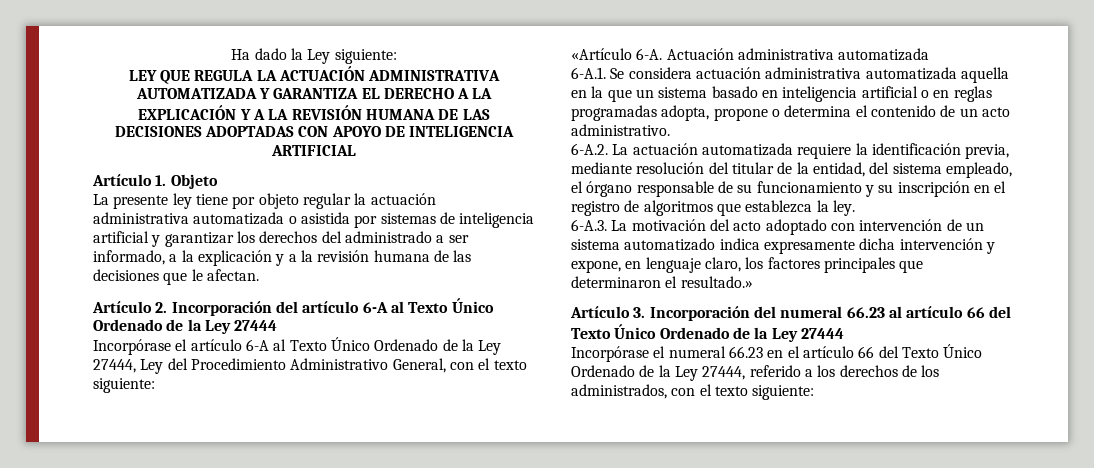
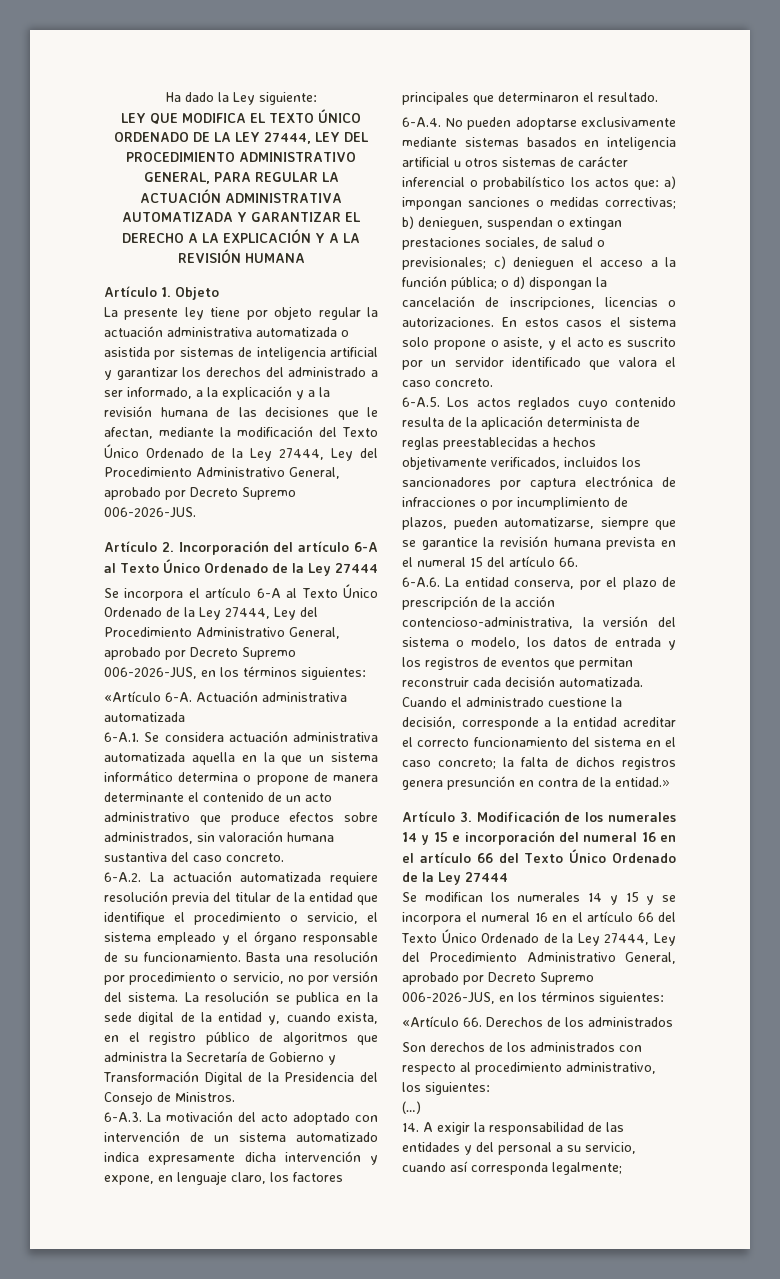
[194,70,254,81] REGULA -> [182,109,361,123] [114,132,369,144] [126,152,356,162] [143,172,318,184] MODIFICA EL TEXTO ÚNICO ORDENADO DE LA LEY 27444, LEY DEL PROCEDIMIENTO ADMINISTRATIVO GENERAL, PARA REGULAR
[273,88,359,99] GARANTIZA -> [251,212,341,222] GARANTIZAR
[438,109,490,120] [114,126,515,137] [271,145,356,156] DE LAS DECISIONES ADOPTADAS CON APOYO DE INTELIGENCIA ARTIFICIAL -> (305, 258) none
[206,269,259,281] afectan. -> [104,426,379,439] [104,444,378,461] [104,467,340,479] [104,487,296,500] [104,507,196,518] afectan, mediante la modificación del Texto Único Ordenado de la Ley 27444, Ley del Procedimiento Administrativo General, aprobado por Decreto Supremo 006-2026-JUS.
[93,339,171,355] Incorpórase -> [104,588,184,601] Se incorpora
[449,358,527,370] [93,378,155,393] con el texto siguiente: -> [104,647,296,660] [104,666,366,680] aprobado por Decreto Supremo 006-2026-JUS, en los términos siguientes:
[711,86,992,102] [571,105,852,121] basado en inteligencia artificial o en reglas programadas adopta, propone o determina -> [104,771,378,785] [104,792,184,802] informático determina o propone de manera determinante
[571,124,670,136] administrativo. -> [104,812,378,825] [104,831,334,844] [104,852,284,862] administrativo que produce efectos sobre administrados, sin valoración humana sustantiva del caso concreto.
[855,143,1010,159] [571,162,1012,178] la identificación previa, mediante resolución del titular de la entidad, del sistema empleado, -> [104,891,378,905] [104,912,378,925] [104,932,231,945] resolución previa del titular de la entidad que identifique el procedimiento o servicio, el sistema empleado y
[756,181,970,197] funcionamiento y su inscripción -> [143,951,378,962] [104,971,378,985] [104,991,378,1005] [104,1012,378,1025] funcionamiento. Basta una resolución por procedimiento o servicio, no por versión del sistema. La resolución se publica en la sede digital de la entidad y, cuando exista,
(620, 208) none -> [205,1031,250,1045] público
[745,200,855,216] establezca la ley. -> [104,1051,336,1065] [103,1071,378,1085] [104,1091,235,1105] administra la Secretaría de Gobierno y Transformación Digital de la Presidencia del Consejo de Ministros.
[680,276,753,288] [570,306,902,321] resultado.» // Artículo 3. Incorporación del numeral 66.23 al -> [598,92,658,102] [402,117,676,130] [402,137,676,150] [402,156,628,167] [402,176,676,190] [402,197,676,210] [402,216,622,230] [402,237,605,250] [402,256,676,270] [402,276,607,290] [402,296,676,310] [402,317,676,327] [402,337,676,350] [402,357,676,370] [402,378,493,387] [402,397,676,410] [402,416,640,430] [402,437,596,450] [402,456,641,470] [402,476,676,490] [402,497,628,510] [402,517,676,530] [402,536,676,550] [402,556,578,567] [402,577,676,590] [402,596,555,610] [402,616,676,629] [402,637,676,650] [402,657,633,670] [402,676,643,687] [402,697,622,707] [402,716,676,730] [402,737,676,747] [402,757,676,770] [402,776,670,790] [402,811,676,822] [402,831,676,845] [402,853,414,863] resultado. // 6-A.4. No pueden adoptarse exclusivamente mediante sistemas basados en inteligencia artificial u otros sistemas de carácter inferencial o probabilístico los actos que: a) impongan sanciones o medidas correctivas; b) denieguen, suspendan o extingan prestaciones sociales, de salud o previsionales; c) denieguen el acceso a la función pública; o d) dispongan la cancelación de inscripciones, licencias o autorizaciones. En estos casos el sistema solo propone o asiste, y el acto es suscrito por un servidor identificado que valora el caso concreto. // 6-A.5. Los actos reglados cuyo contenido resulta de la aplicación determinista de reglas preestablecidas a hechos objetivamente verificados, incluidos los sancionadores por captura electrónica de infracciones o por incumplimiento de plazos, pueden automatizarse, siempre que se garantice la revisión humana prevista en el numeral 15 del artículo 66. // 6-A.6. La entidad conserva, por el plazo de prescripción de la acción contencioso-administrativa, la versión del sistema o modelo, los datos de entrada y los registros de eventos que permitan reconstruir cada decisión automatizada. Cuando el administrado cuestione la decisión, corresponde a la entidad acreditar el correcto funcionamiento del sistema en el caso concreto; la falta de dichos registros genera presunción en contra de la entidad.» // Artículo 3. Modificación de los numerales 14 y 15 e incorporación del numeral 16 en el
[571,346,763,362] Incorpórase el numeral 66.23 -> [402,892,676,905] [402,912,548,925] Se modifican los numerales 14 y 15 y se incorpora el numeral 16
[749,365,940,377] [571,384,815,400] referido a los derechos de los administrados, con el texto siguiente: -> [654,933,676,946] [402,952,676,964] [402,972,594,985] [402,991,664,1005] [402,1016,673,1027] [402,1042,642,1052] [402,1062,656,1075] [402,1082,490,1095] [402,1101,421,1114] [402,1122,624,1135] [402,1142,636,1155] [402,1161,622,1175] Ley del Procedimiento Administrativo General, aprobado por Decreto Supremo 006-2026-JUS, en los términos siguientes: // «Artículo 66. Derechos de los administrados // Son derechos de los administrados con respecto al procedimiento administrativo, los siguientes: // (…) // 14. A exigir la responsabilidad de las entidades y del personal a su servicio, cuando así corresponda legalmente;

